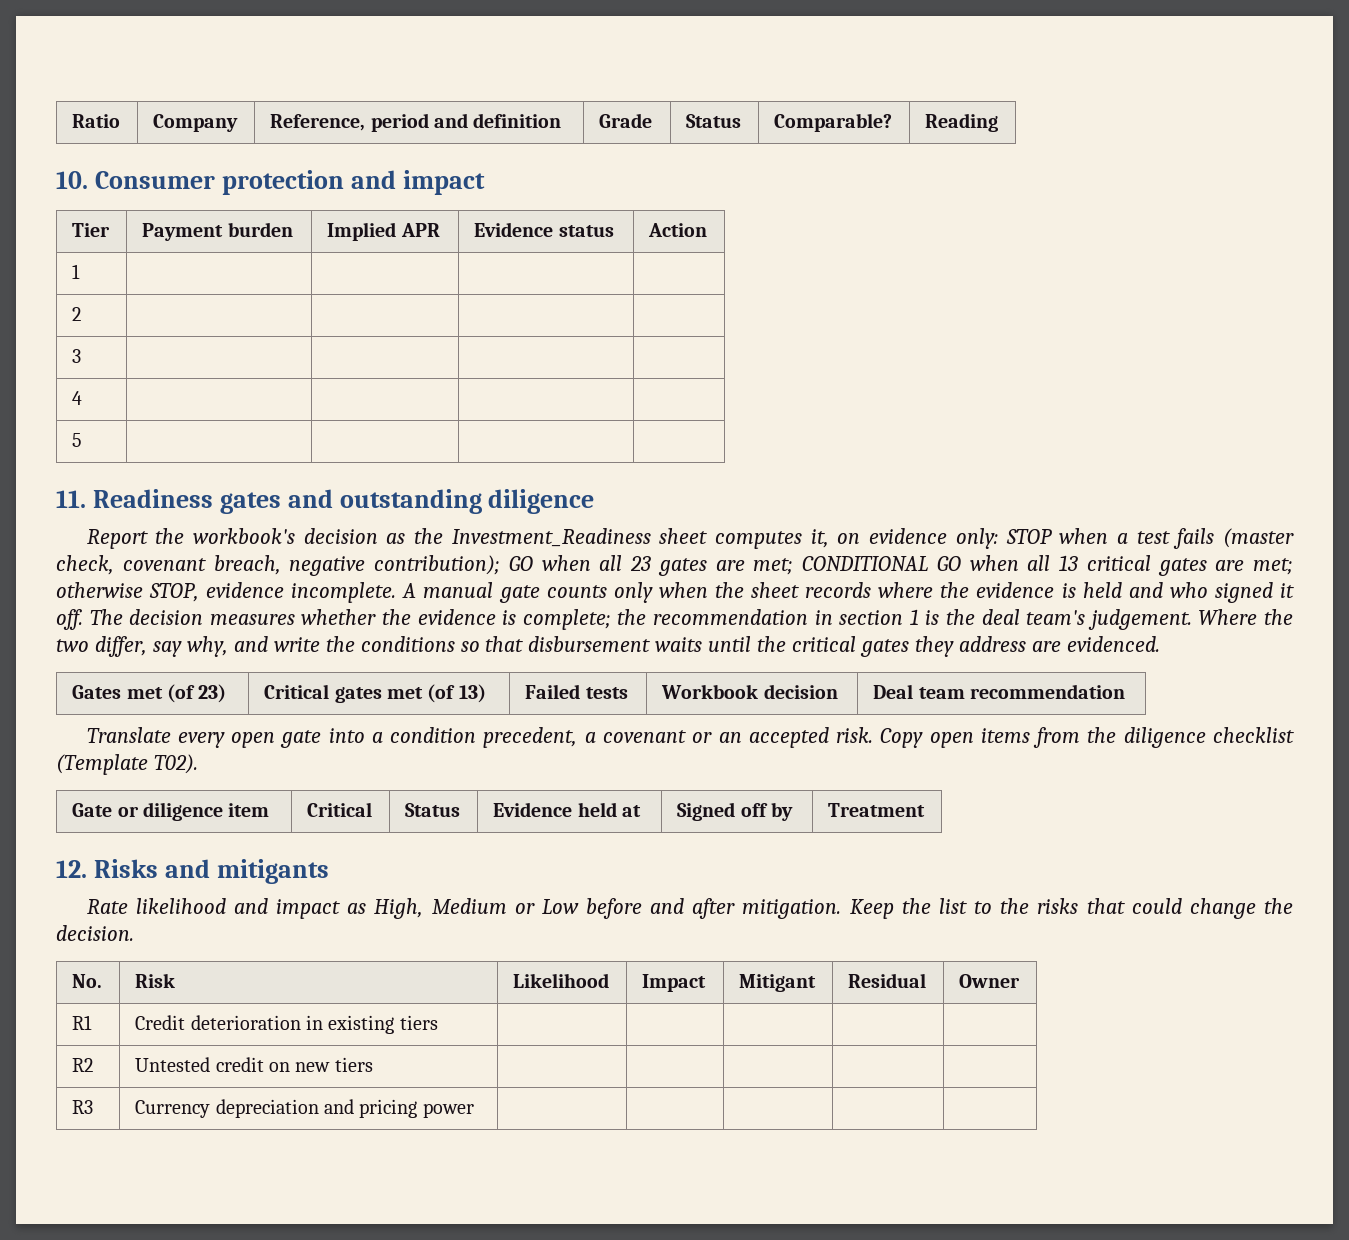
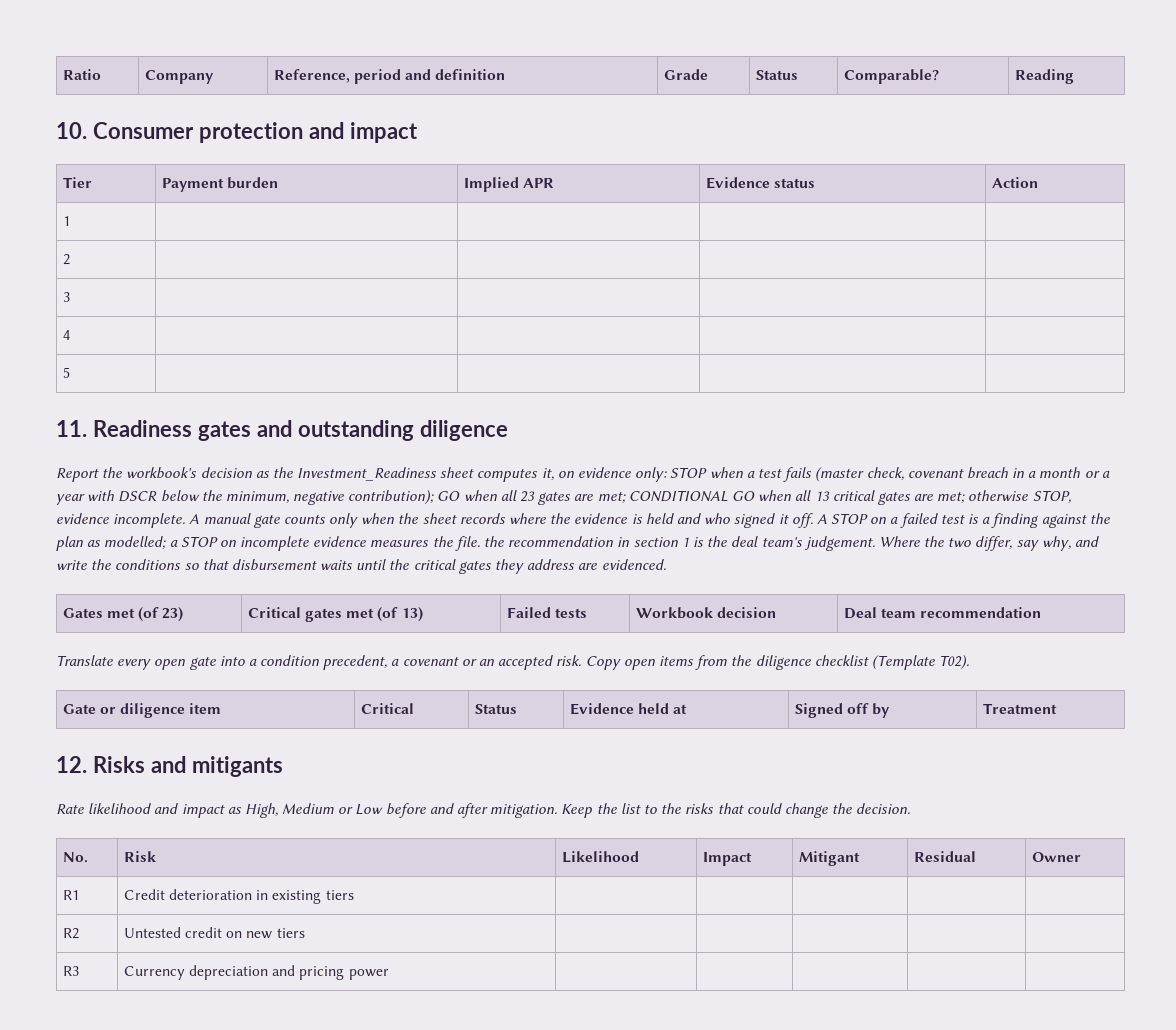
[213,555,281,575] breach, -> [966,467,1110,479] [56,490,289,505] breach in a month or a year with DSCR below the minimum,
[89,609,611,630] The decision measures whether the evidence is complete; -> [816,513,1110,528] [56,536,480,551] A STOP on a failed test is a finding against the plan as modelled; a STOP on incomplete evidence measures the file.

